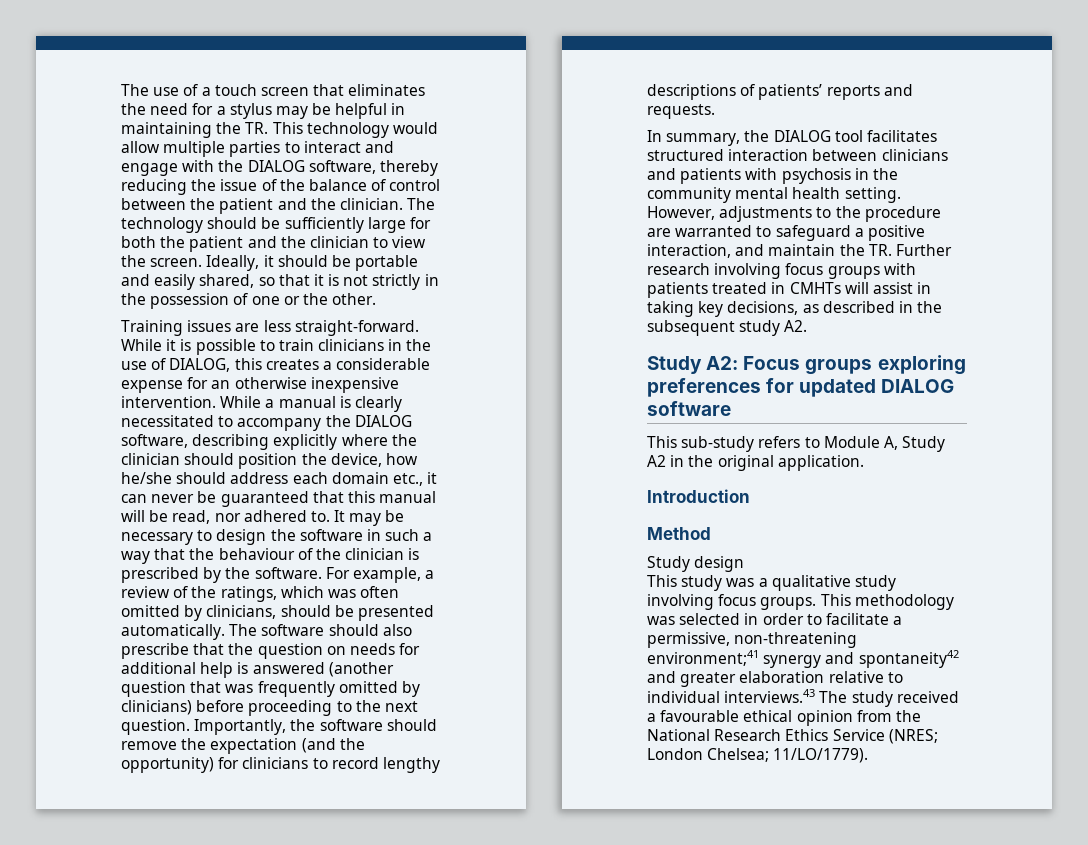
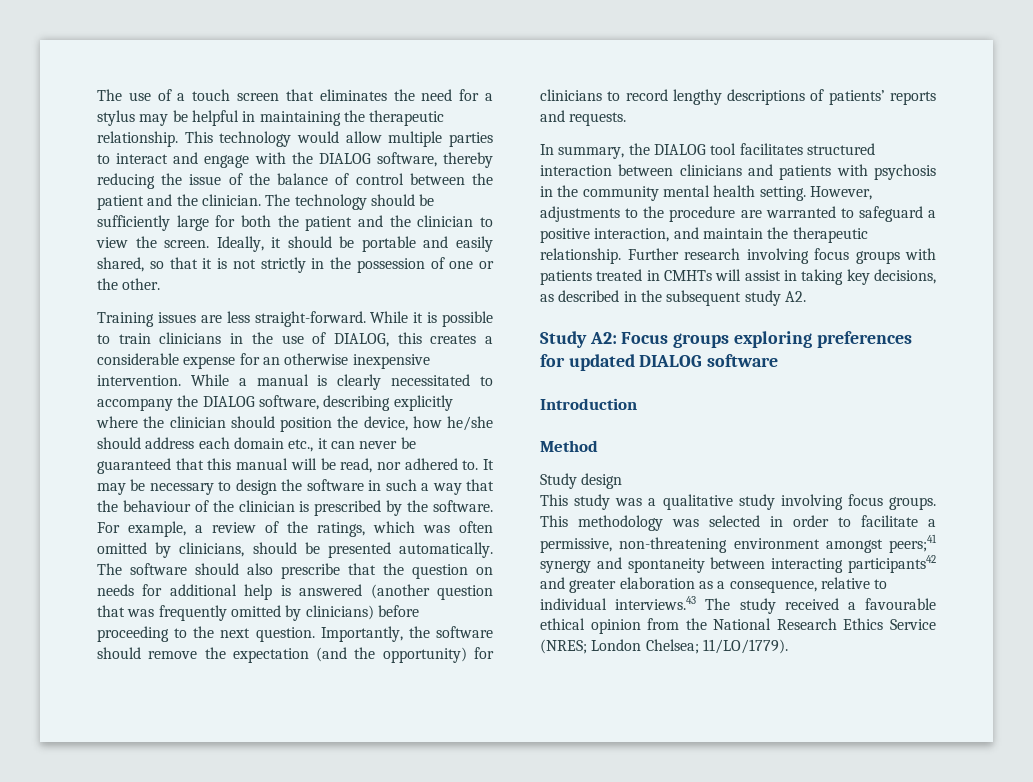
[245,122,269,134] TR. -> [369,110,445,126] [97,131,178,147] therapeutic relationship.
[868,244,892,256] TR. -> [792,227,868,243] [540,248,621,264] therapeutic relationship.
[647,436,946,452] [647,455,864,471] // This sub-study refers to Module A, Study A2 in the original application. -> (779, 360) none
[647,650,959,668] [647,671,825,687] environment;41 synergy and spontaneity42 and greater elaboration -> [733,534,937,553] [540,555,936,573] [540,577,817,593] environment amongst peers;41 synergy and spontaneity between interacting participants42 and greater elaboration as a consequence,

